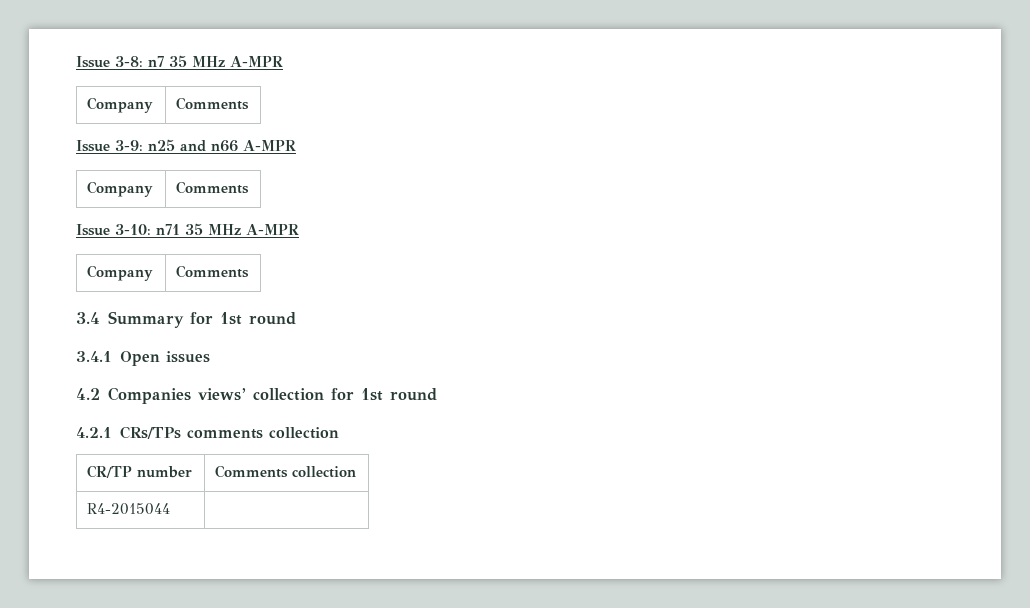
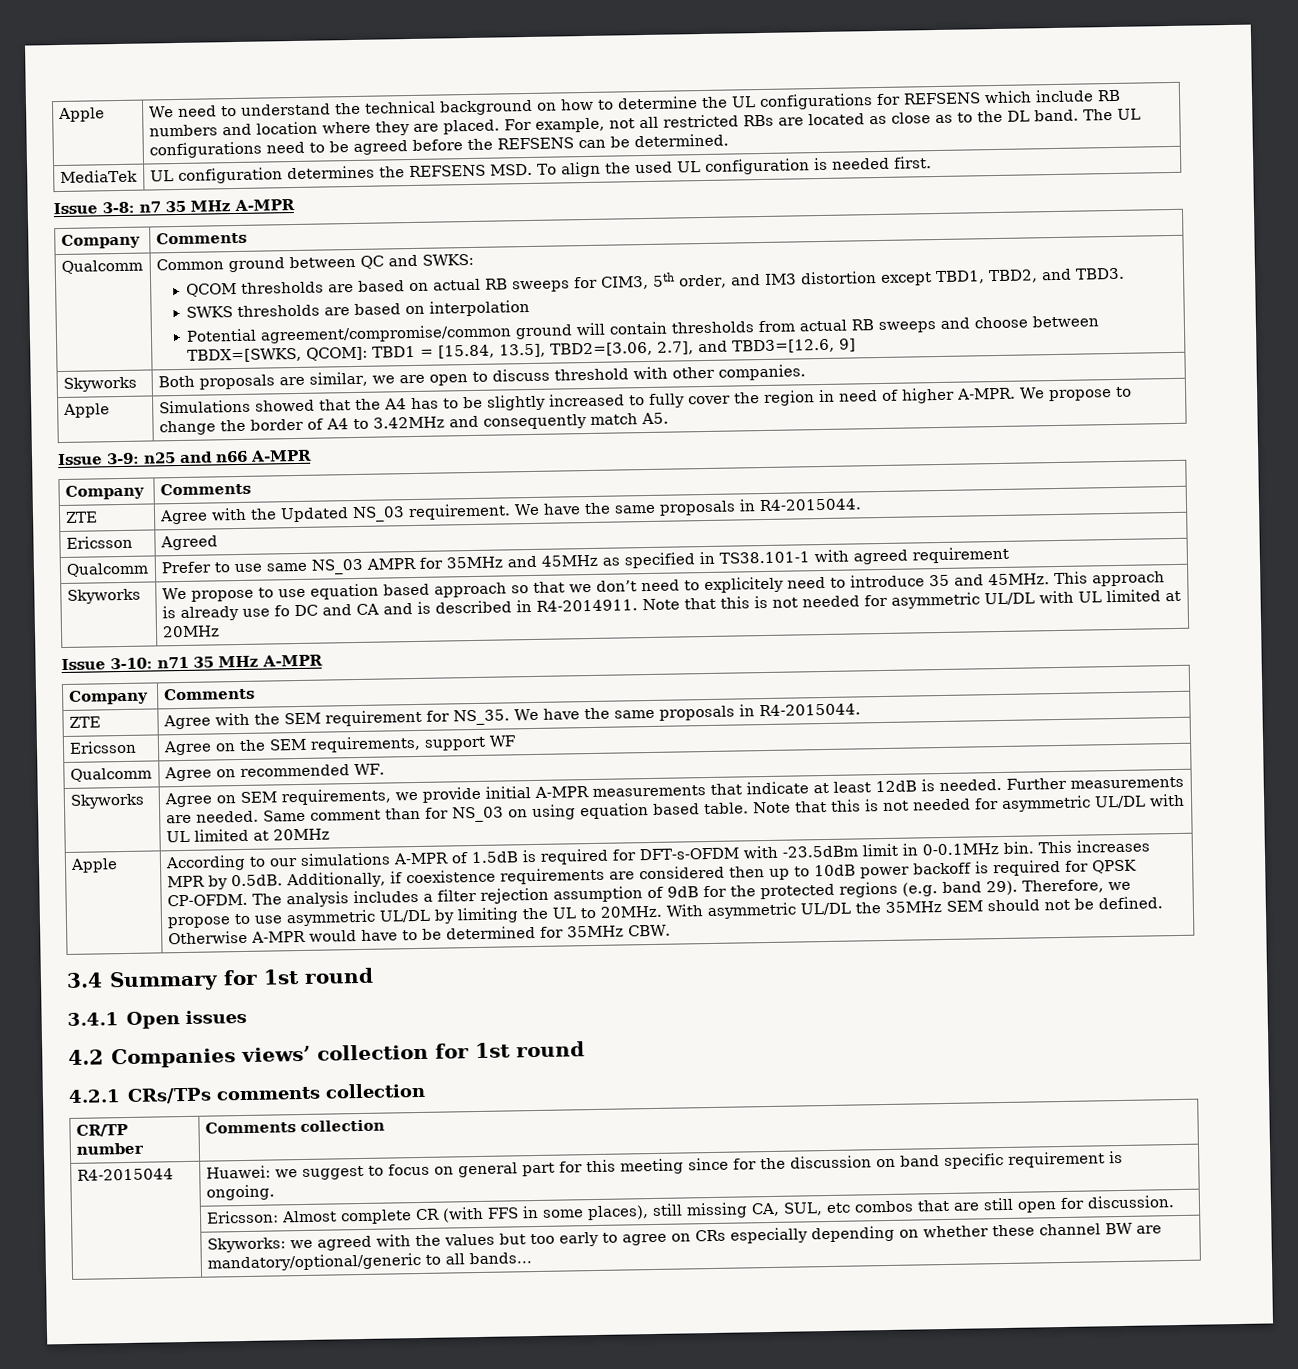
(76, 62) none -> [57,107,105,123] [148,89,1121,118] [148,108,1141,137] [148,133,729,159] [59,169,138,184] [149,156,932,184] Apple | We need to understand the technical background on how to determine the UL configurations for REFSENS which include RB numbers and location where they are placed. For example, not all restricted RBs are located as close as to the DL band. The UL configurations need to be agreed before the REFSENS can be determined. // MediaTek | UL configuration determines the REFSENS MSD. To align the used UL configuration is needed first. //
(250, 103) none -> [60,259,143,274] [155,253,474,273] [186,267,1126,297] [186,299,531,318] [186,315,1100,344] [187,338,857,363] [62,376,137,392] [157,364,806,390] [62,403,110,418] [158,386,1132,414] [158,412,669,436] // Qualcomm | Common ground between QC and SWKS: // QCOM thresholds are based on actual RB sweeps for CIM3, 5th order, and IM3 distortion except TBD1, TBD2, and TBD3. // SWKS thresholds are based on interpolation // Potential agreement/compromise/common ground will contain thresholds from actual RB sweeps and choose between TBDX=[SWKS, QCOM]: TBD1 = [15.84, 13.5], TBD2=[3.06, 2.7], and TBD3=[12.6, 9] // Skyworks | Both proposals are similar, we are open to discuss threshold with other companies. // Apple | Simulations showed that the A4 has to be slightly increased to fully cover the region in need of higher A-MPR. We propose to change the border of A4 to 3.42MHz and consequently match A5.
(250, 187) none -> [64,511,98,523] [158,498,862,525] [65,535,133,549] [159,535,218,551] [65,562,149,577] [160,546,1009,575] [66,588,141,604] [161,571,1165,602] [161,589,1181,622] [161,625,220,638] // ZTE | Agree with the Updated NS_03 requirement. We have the same proposals in R4-2015044. // Ericsson | Agreed // Qualcomm | Prefer to use same NS_03 AMPR for 35MHz and 45MHz as specified in TS38.101-1 with agreed requirement // Skyworks | We propose to use equation based approach so that we don’t need to explicitely need to introduce 35 and 45MHz. This approach is already use fo DC and CA and is described in R4-2014911. Note that this is not needed for asymmetric UL/DL with UL limited at 20MHz
(250, 271) none -> [68,716,101,728] [162,703,861,730] [68,740,137,754] [162,735,516,756] [69,767,152,782] [163,763,385,782] [69,793,145,809] [163,776,1184,808] [165,793,1185,824] [165,828,330,843] [69,858,118,873] [164,839,1150,872] [166,859,1137,890] [166,879,1131,908] [166,896,1163,929] [167,924,671,945] // ZTE | Agree with the SEM requirement for NS_35. We have the same proposals in R4-2015044. // Ericsson | Agree on the SEM requirements, support WF // Qualcomm | Agree on recommended WF. // Skyworks | Agree on SEM requirements, we provide initial A-MPR measurements that indicate at least 12dB is needed. Further measurements are needed. Same comment than for NS_03 on using equation based table. Note that this is not needed for asymmetric UL/DL with UL limited at 20MHz // Apple | According to our simulations A-MPR of 1.5dB is required for DFT-s-OFDM with -23.5dBm limit in 0-0.1MHz bin. This increases MPR by 0.5dB. Additionally, if coexistence requirements are considered then up to 10dB power backoff is required for QPSK CP-OFDM. The analysis includes a filter rejection assumption of 9dB for the protected regions (e.g. band 29). Therefore, we propose to use asymmetric UL/DL by limiting the UL to 20MHz. With asymmetric UL/DL the 35MHz SEM should not be defined. Otherwise A-MPR would have to be determined for 35MHz CBW.
(171, 509) none -> [205,1150,1123,1181] [205,1184,275,1201] [205,1195,1175,1225] [206,1222,1162,1253] [206,1252,532,1272] Huawei: we suggest to focus on general part for this meeting since for the discussion on band specific requirement is ongoing. // | Ericsson: Almost complete CR (with FFS in some places), still missing CA, SUL, etc combos that are still open for discussion. // | Skyworks: we agreed with the values but too early to agree on CRs especially depending on whether these channel BW are mandatory/optional/generic to all bands…

